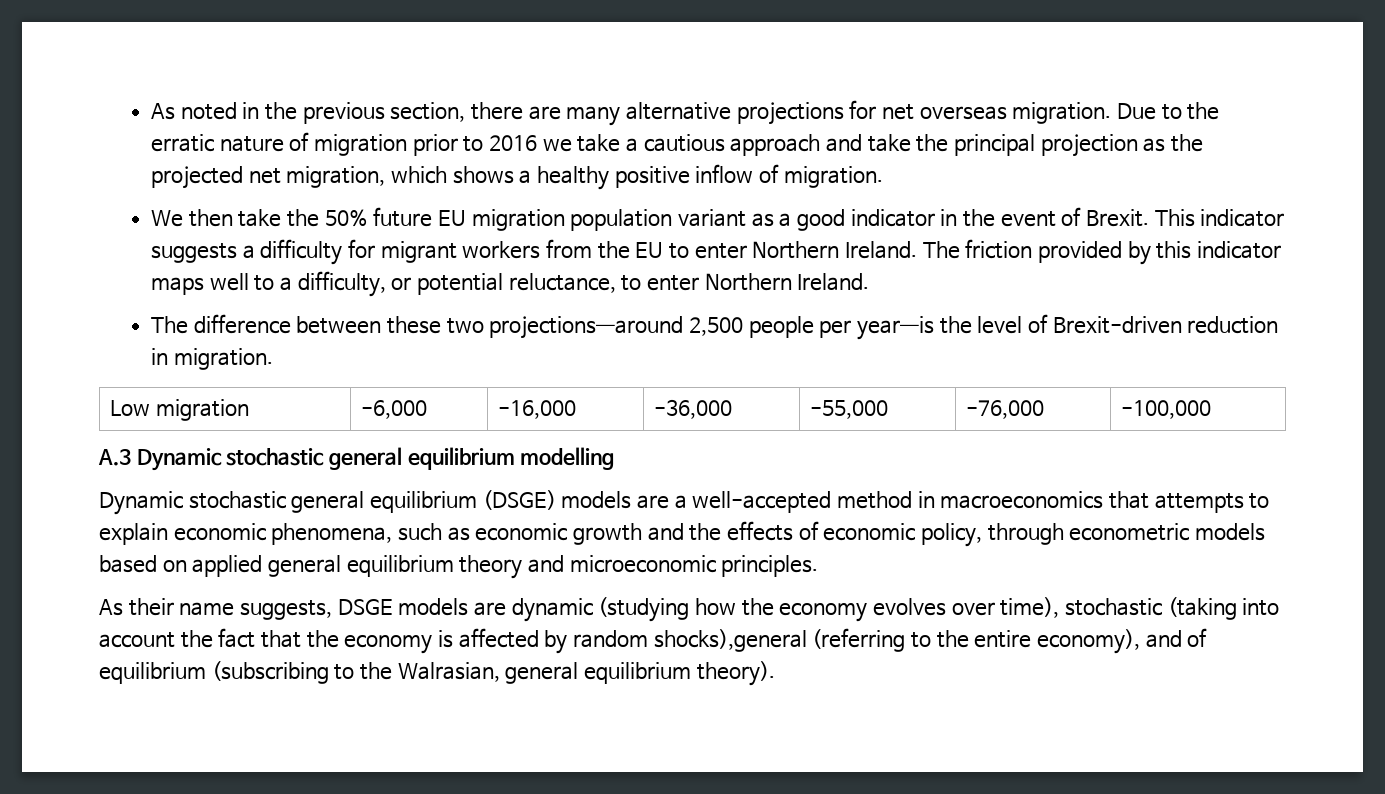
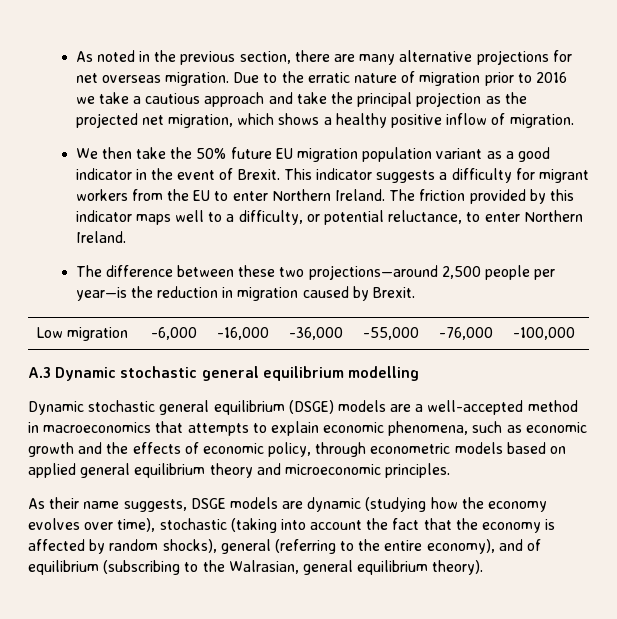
[977,314,1279,334] [150,348,273,370] level of Brexit-driven reduction in migration. -> [157,286,416,301] reduction in migration caused by Brexit.
[653,629,807,652] shocks),general -> [162,539,271,554] shocks), general

